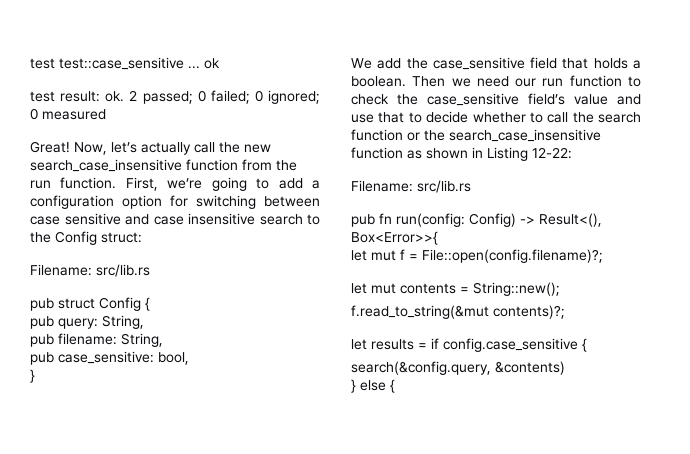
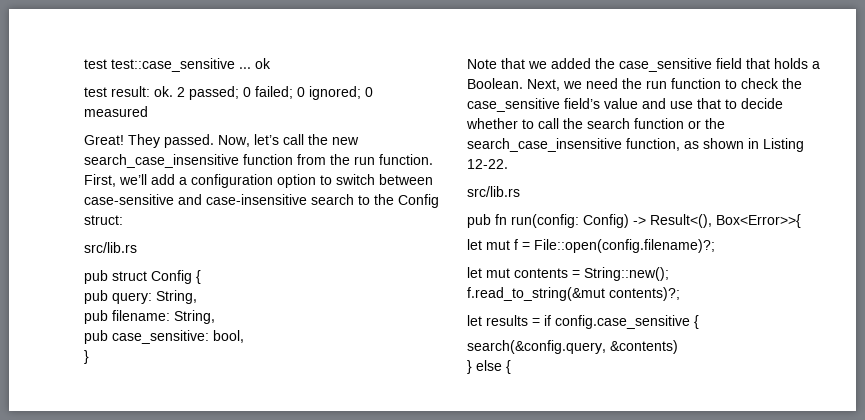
(70, 147) none -> [128,134,214,148] They passed.
[141,142,191,155] actually -> (279, 139) none
[167,177,270,191] we’re going to -> [119,174,147,185] we’ll
[170,195,320,209] [30,213,255,225] for switching between case sensitive and case insensitive -> [320,174,433,185] [84,194,307,205] to switch between case-sensitive and case-insensitive
[30,264,92,276] Filename: -> (123, 220) none
[351,58,402,69] We add -> [467,58,591,69] Note that we added
[351,76,446,87] boolean. Then -> [467,78,560,91] Boolean. Next,
[515,78,537,87] our -> [622,78,642,89] the
[351,147,403,159] function -> [626,138,680,151] function,
[532,147,572,159] [351,180,413,192] 12-22: // Filename: -> [467,159,508,169] 12-22. //

